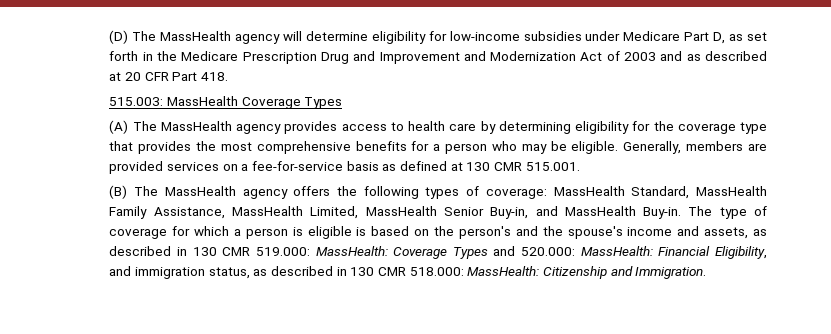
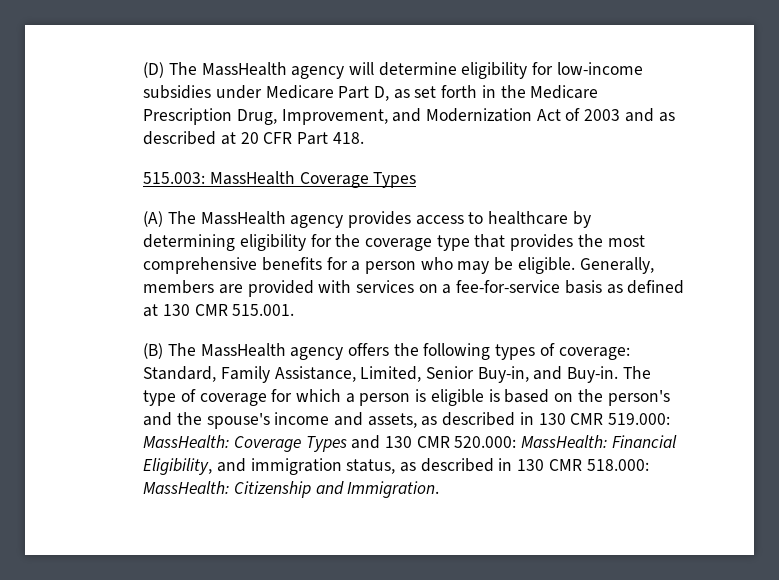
[320,51,460,64] Drug and Improvement -> [236,109,388,125] Drug, Improvement,
[408,121,477,131] health care -> [488,211,569,225] healthcare
(164, 167) none -> [318,280,352,293] with
[553,186,767,199] [109,206,437,219] MassHealth Standard, MassHealth Family Assistance, MassHealth Limited, MassHealth -> [143,366,422,383] Standard, Family Assistance, Limited,
[564,206,636,216] MassHealth -> (563, 373) none
(516, 251) none -> [385,436,450,448] 130 CMR

